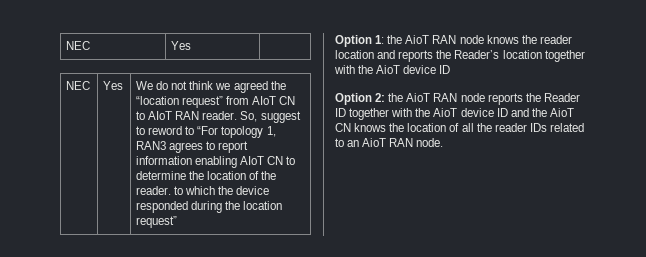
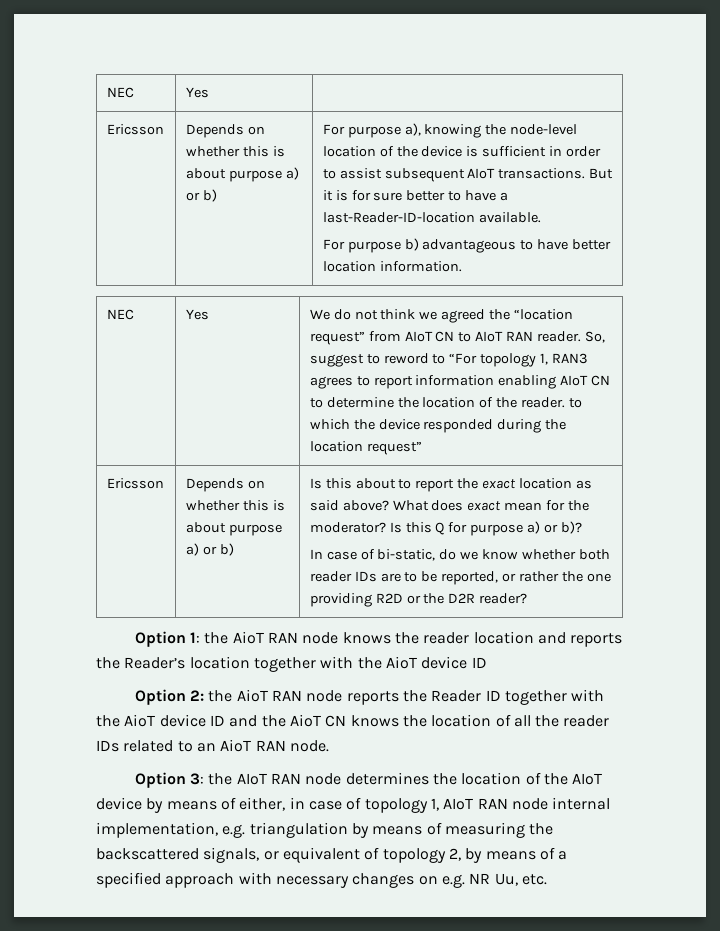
[66,41,91,50] [171,41,192,50] NEC | Yes | -> [106,87,134,98] [185,87,209,98] [106,124,164,135] [185,124,265,138] [185,146,285,157] [185,167,299,182] [185,189,217,202] [322,123,578,138] [322,146,602,157] [322,168,614,182] [322,190,509,201] [322,212,541,223] [322,238,612,253] [322,261,462,272] NEC | Yes | // Ericsson | Depends on whether this is about purpose a) or b) | For purpose a), knowing the node-level location of the device is sufficient in order to assist subsequent AIoT transactions. But it is for sure better to have a last-Reader-ID-location available. // For purpose b) advantageous to have better location information.
(178, 222) none -> [106,478,164,489] [185,478,265,492] [185,500,285,511] [185,522,282,536] [185,543,234,556] [309,478,593,492] [309,500,590,511] [309,521,583,536] [309,549,611,561] [309,571,611,585] [309,593,528,607] // Ericsson | Depends on whether this is about purpose a) or b) | Is this about to report the exact location as said above? What does exact mean for the moderator? Is this Q for purpose a) or b)? // In case of bi-static, do we know whether both reader IDs are to be reported, or rather the one providing R2D or the D2R reader?
(444, 142) none -> [134,772,603,788] [96,797,611,813] [96,822,554,838] [96,847,568,863] [96,872,547,888] // Option 3: the AIoT RAN node determines the location of the AIoT device by means of either, in case of topology 1, AIoT RAN node internal implementation, e.g. triangulation by means of measuring the backscattered signals, or equivalent of topology 2, by means of a specified approach with necessary changes on e.g. NR Uu, etc.

